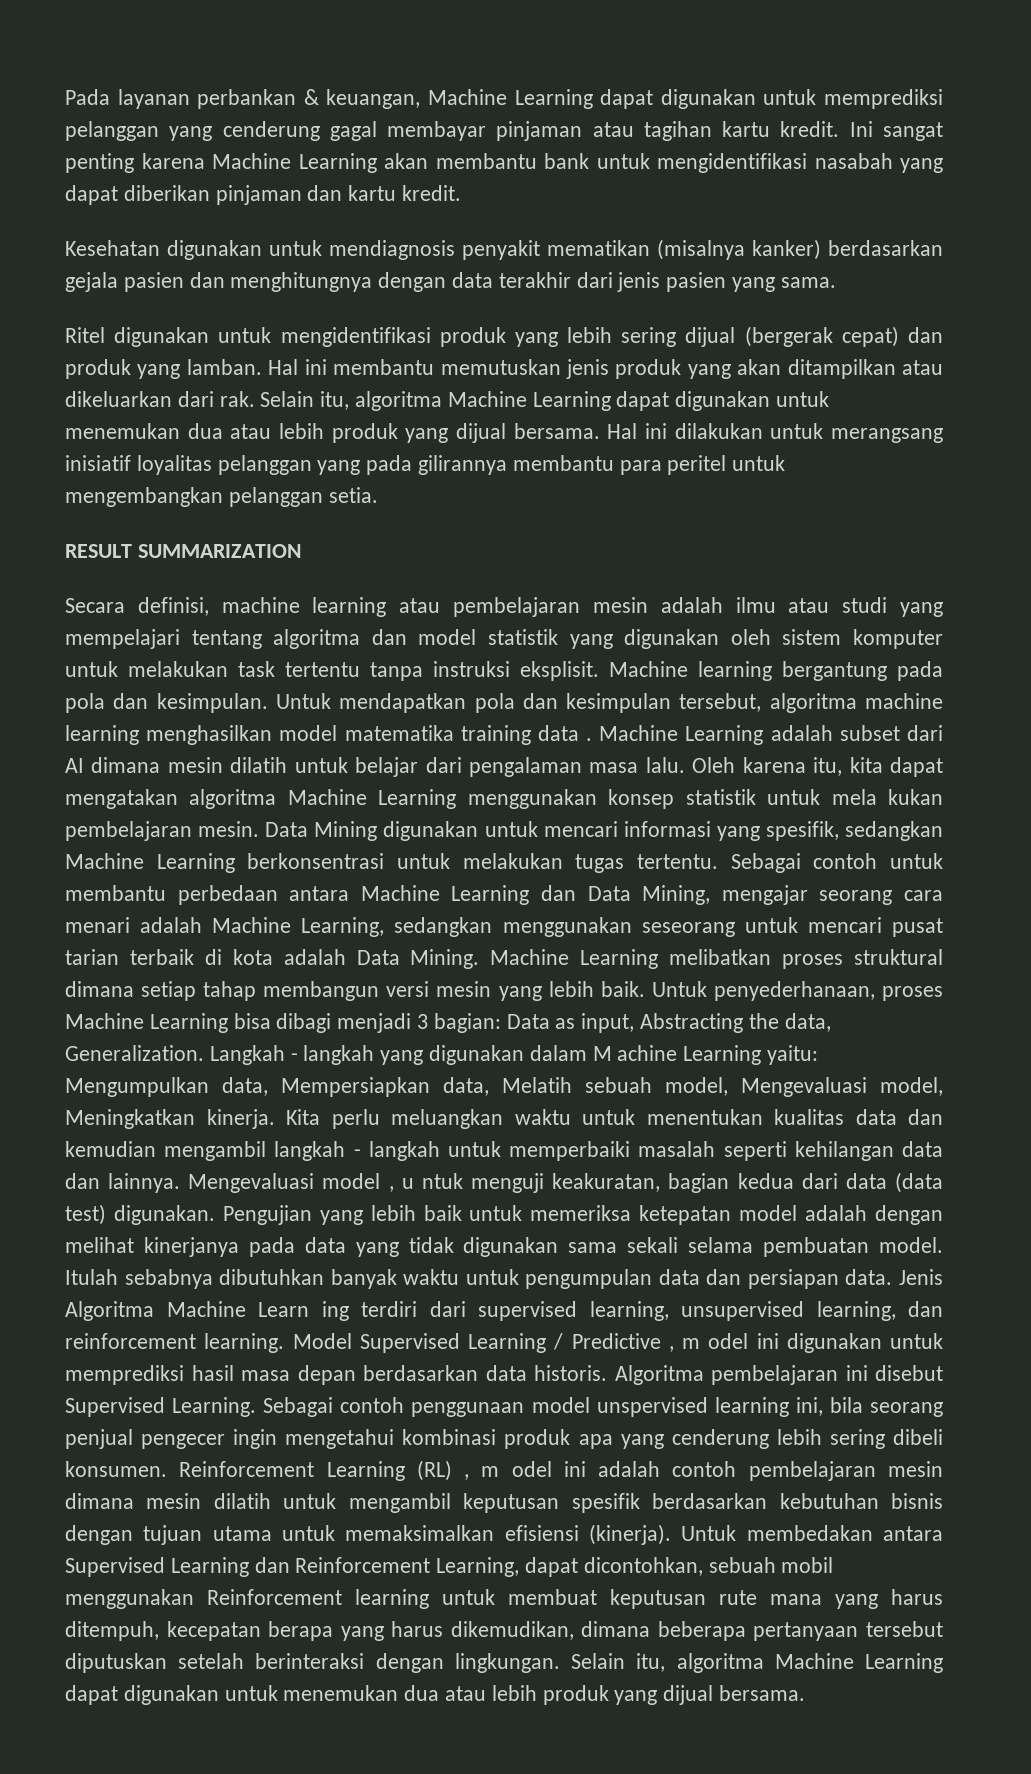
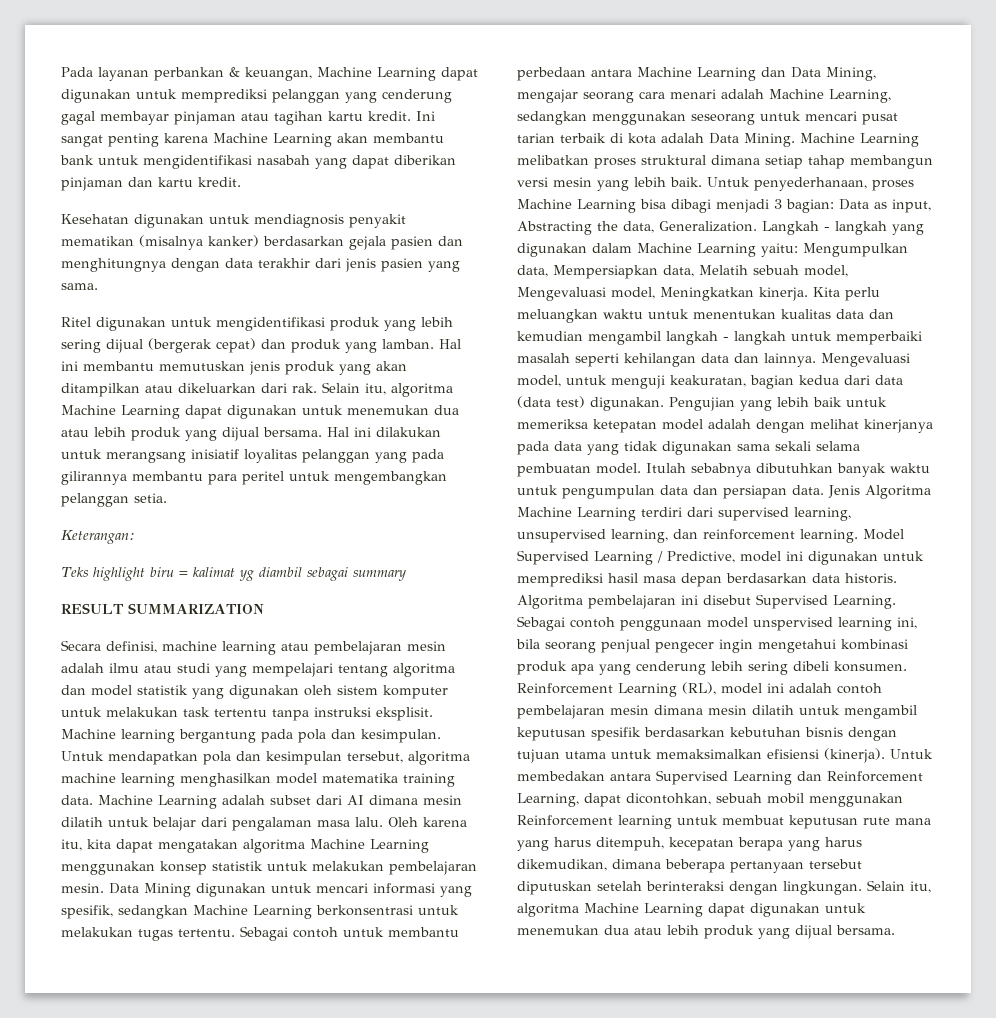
(378, 495) none -> [61,530,135,544] [61,567,406,581] // Keterangan: // Teks highlight biru = kalimat yg diambil sebagai summary
[537,725,593,741] data . -> [61,795,93,805] data.
[831,789,944,805] mela kukan -> [312,861,384,871] melakukan
[592,1045,678,1061] M achine -> [637,243,692,253] Machine
[322,1173,463,1192] model , u ntuk -> [517,375,607,387] model, untuk
[258,1301,349,1321] Learn ing -> [577,507,636,521] Learning
[571,1333,749,1352] Predictive , m odel -> [667,551,781,563] Predictive, model
[416,1460,552,1481] (RL) , m odel -> [682,682,762,695] (RL), model

